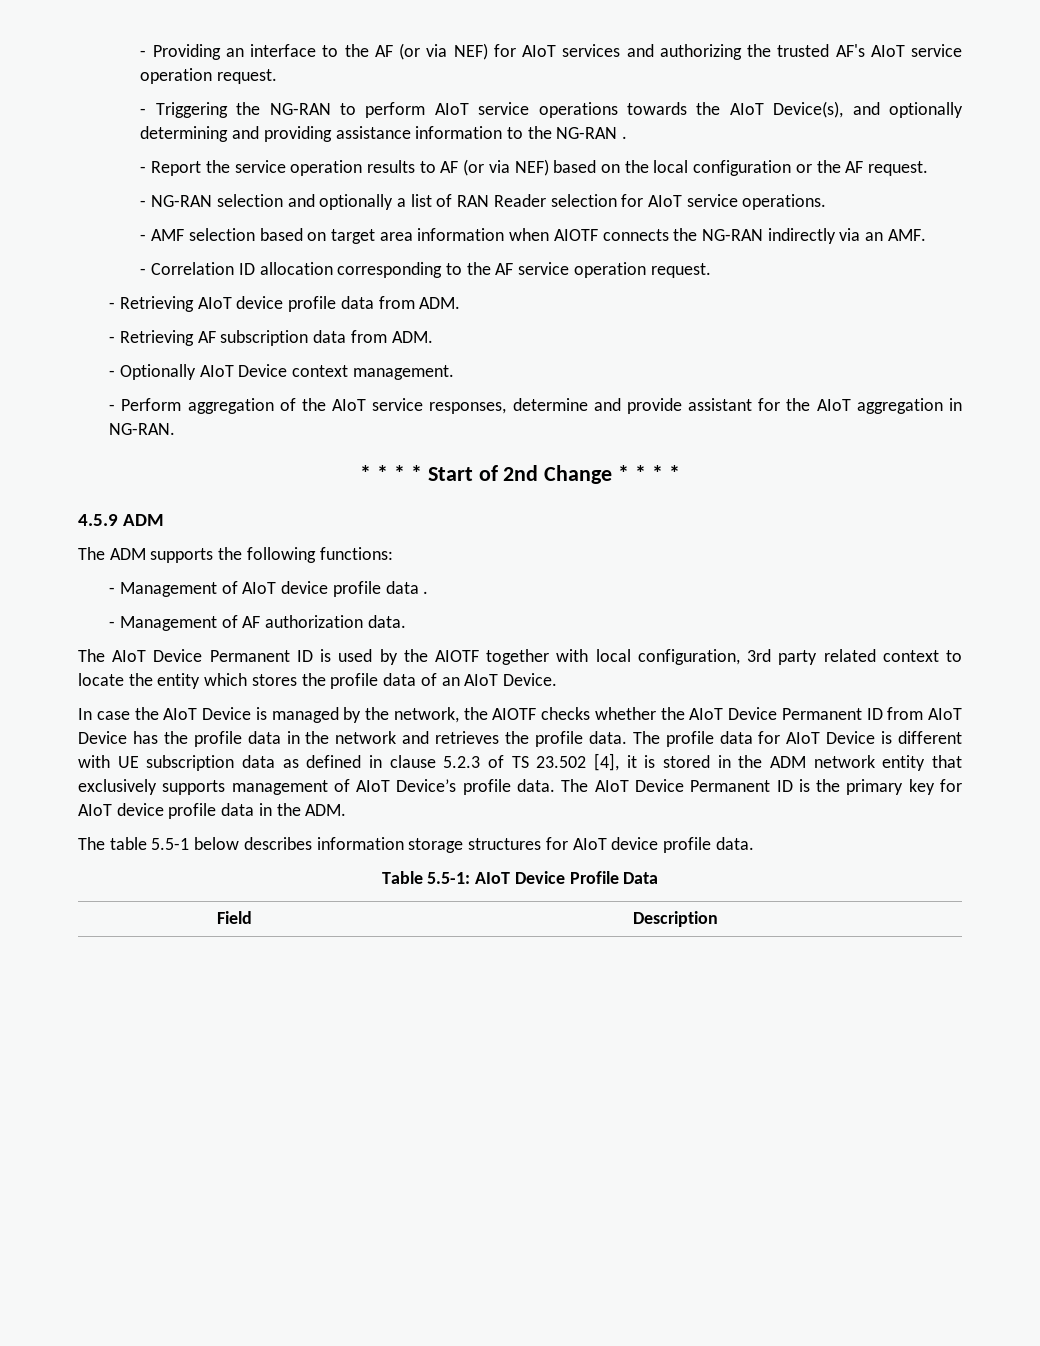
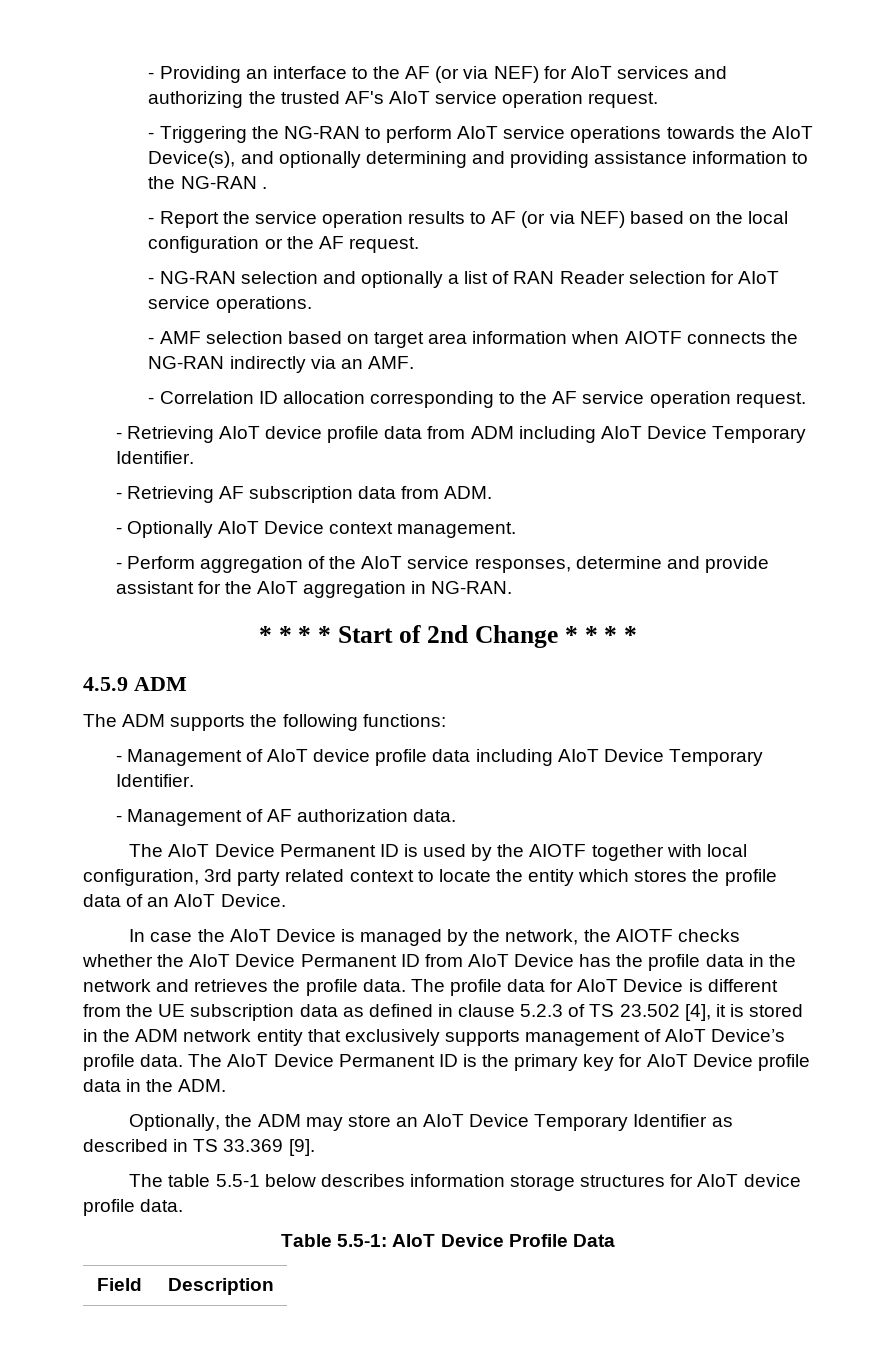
[419,297,461,309] ADM. -> [470,426,807,443] [115,451,194,464] ADM including AIoT Device Temporary Identifier.
[423,591,429,594] . -> [475,749,763,766] [115,774,194,787] including AIoT Device Temporary Identifier.
[78,755,110,768] with -> [83,1004,154,1017] from the
[116,803,164,816] device -> [692,1054,753,1067] Device
(347, 810) none -> [129,1114,733,1131] [83,1139,315,1156] // Optionally, the ADM may store an AIoT Device Temporary Identifier as described in TS 33.369 [9].

